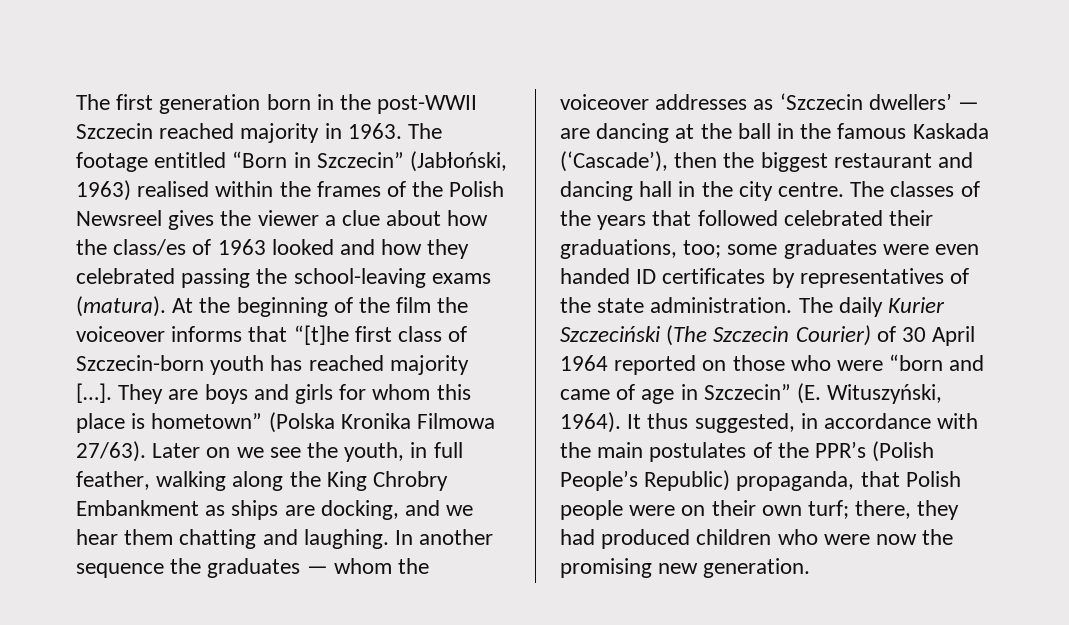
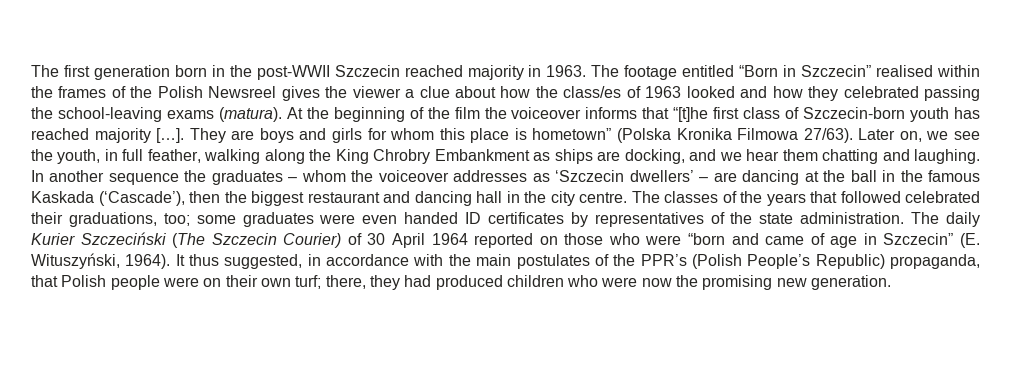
[410,151,508,172] [76,180,131,201] (Jabłoński, 1963) -> (872, 71) none
[206,447,231,458] on -> [899,131,922,142] on,
[306,566,328,574] — -> [288,177,298,182] –
[958,102,980,110] — -> [699,177,709,182] –

